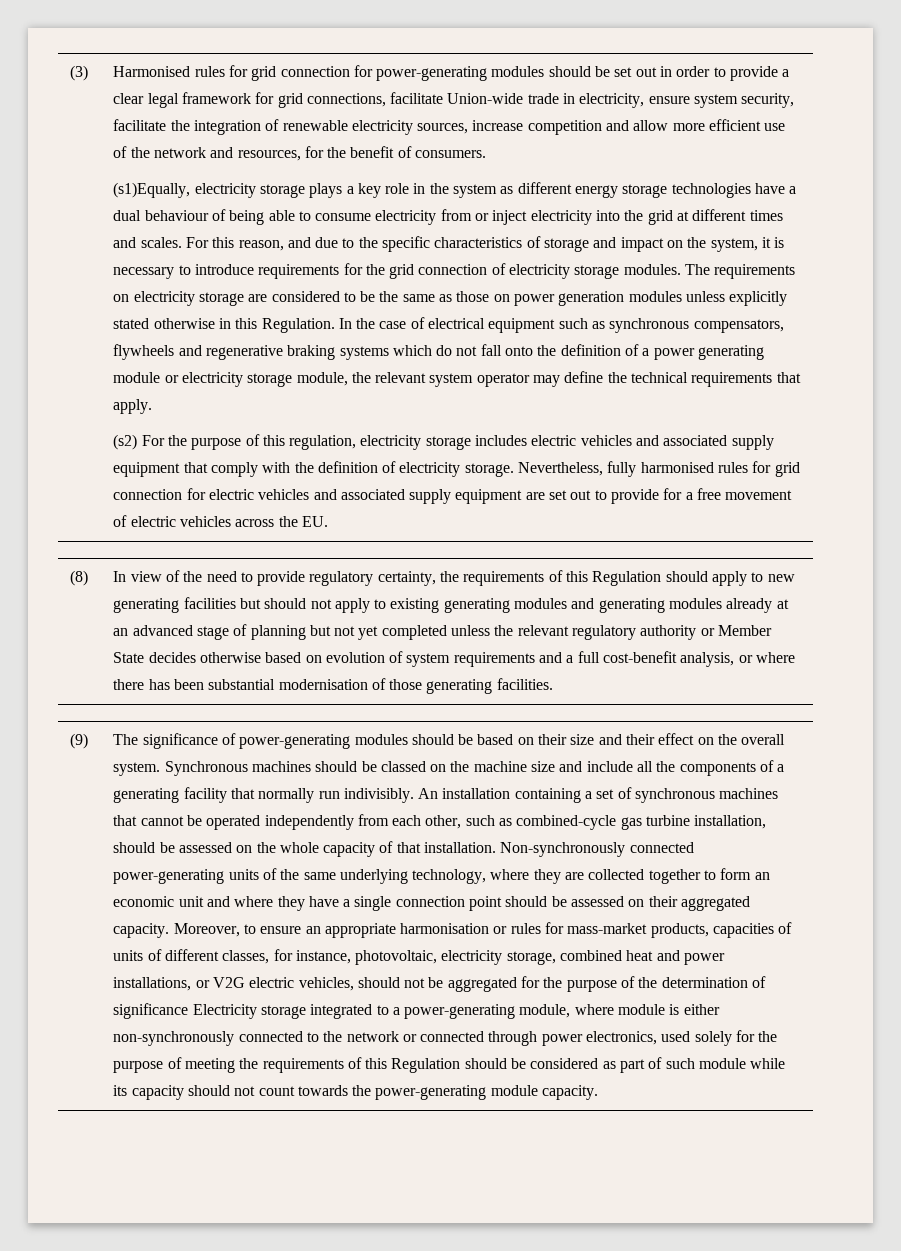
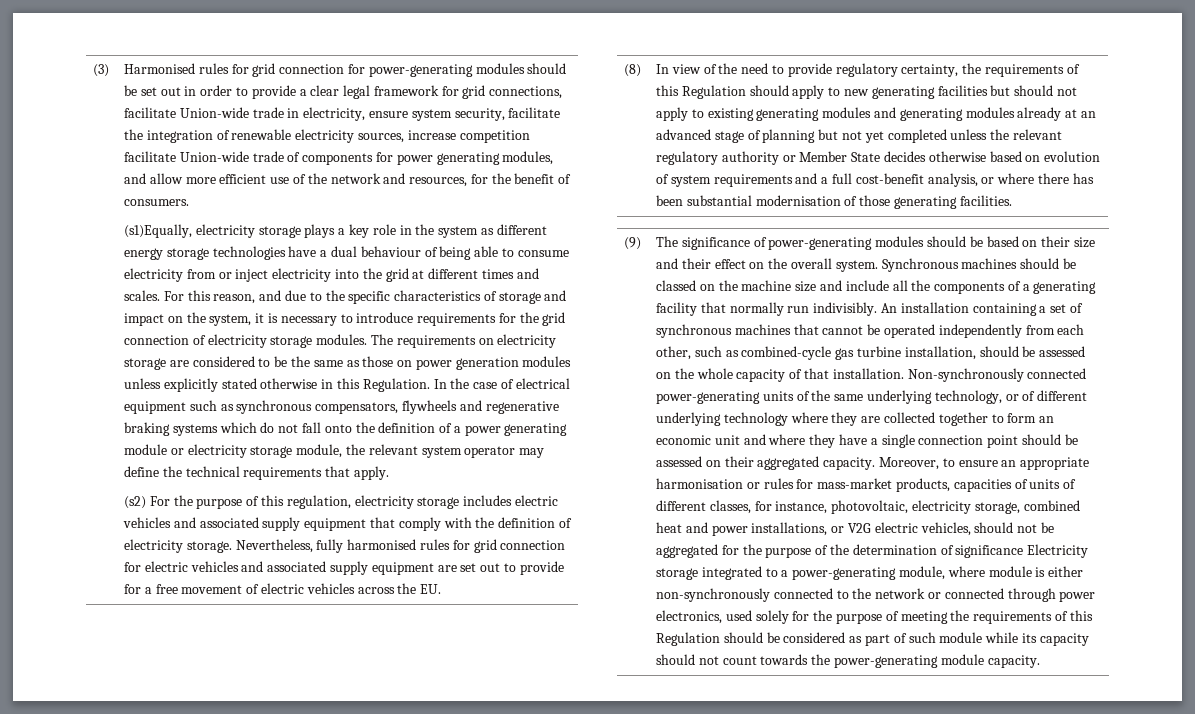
(602, 127) none -> [124,151,554,165] facilitate Union-wide trade of components for power generating modules,
(487, 876) none -> [1005,390,1088,401] [656,412,788,426] or of different underlying technology

